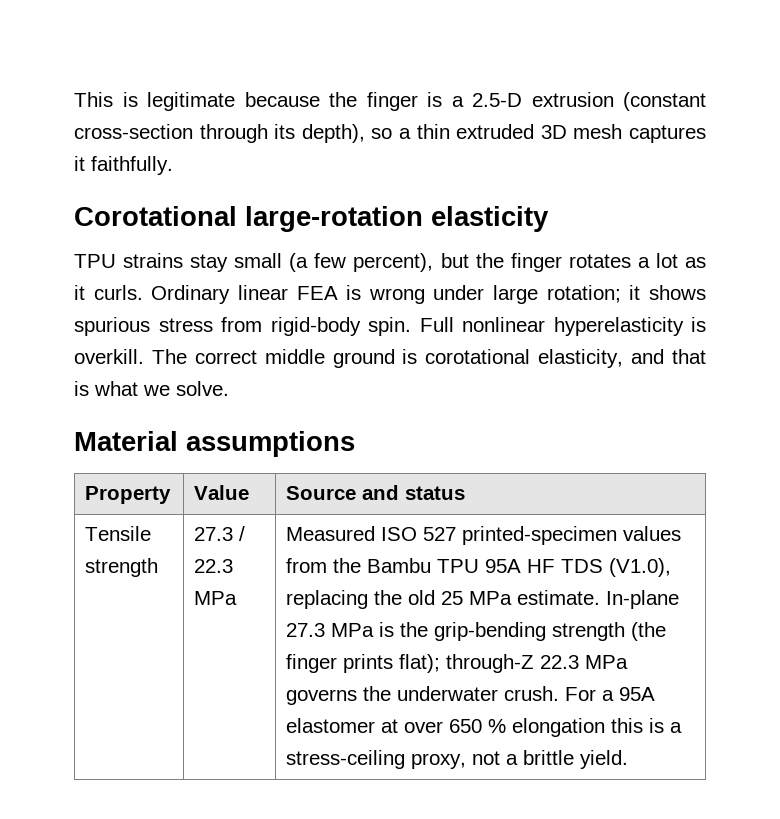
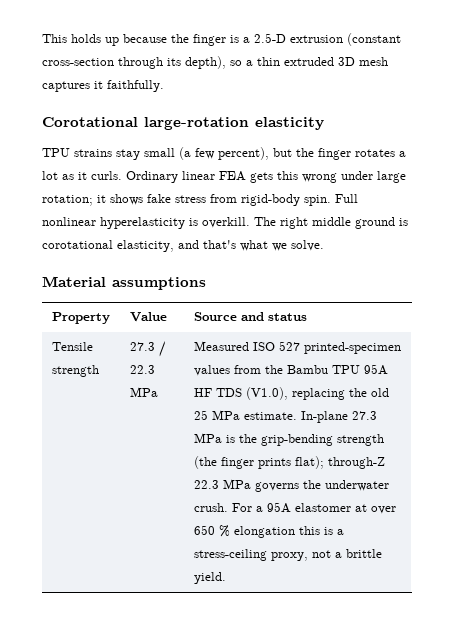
[122,92,235,111] is legitimate -> [71,34,119,46] holds up
[346,285,362,300] is -> [250,171,298,183] gets this
[74,317,150,336] spurious -> [147,194,171,203] fake
[194,350,257,364] correct -> [280,217,308,229] right
[672,349,707,364] [74,381,89,396] that is -> [203,240,236,249] that's

